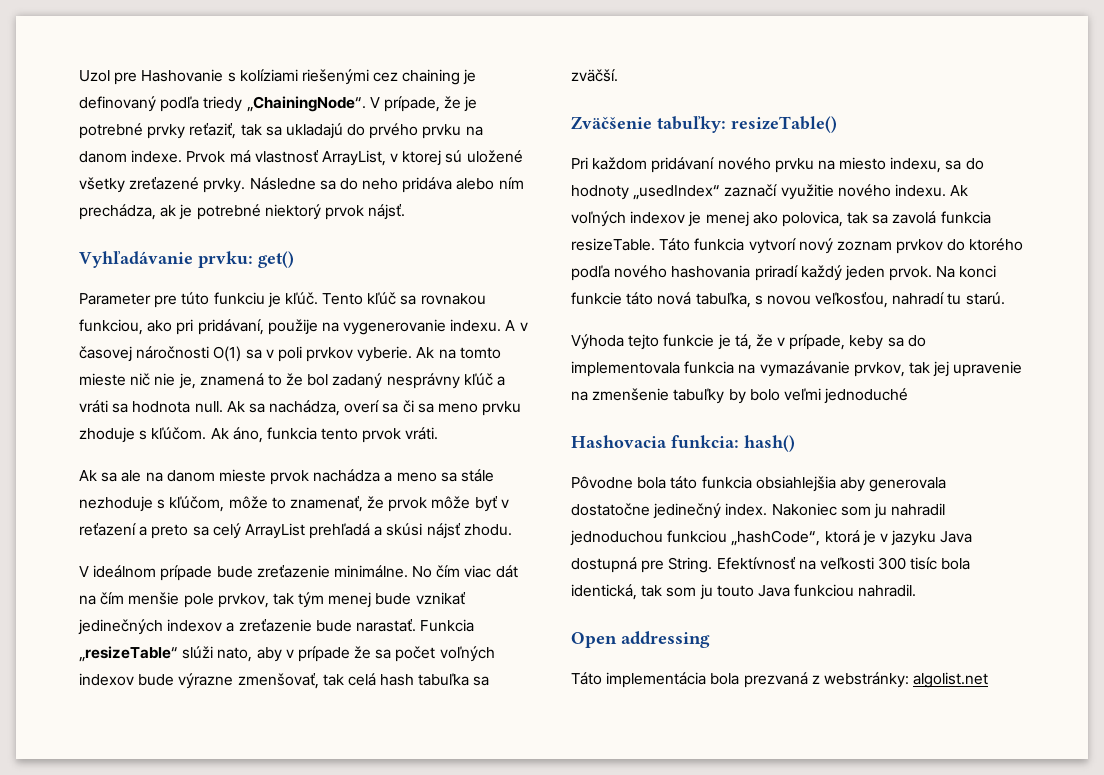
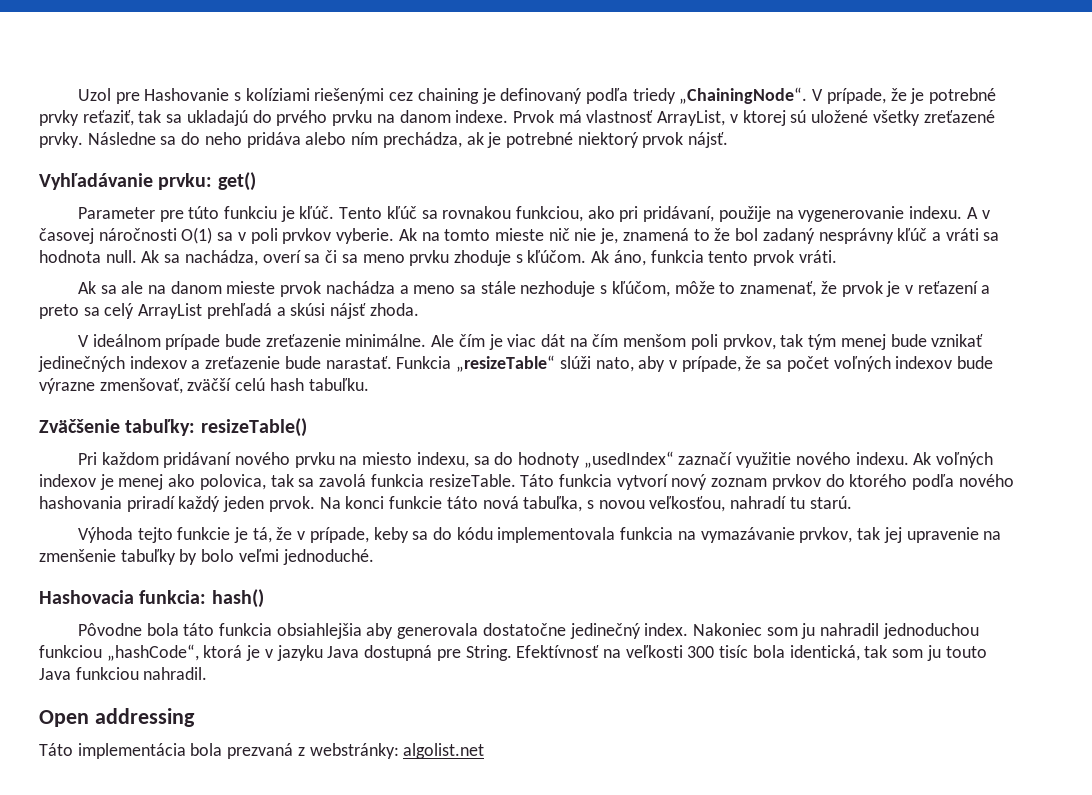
[431,496,498,512] môže byť -> [886,281,901,297] je
[463,524,512,536] zhodu. -> [369,303,419,316] zhoda.
[412,565,461,578] No čím -> [431,334,503,350] Ale čím je
[128,592,214,608] menšie pole -> [623,334,718,350] menšom poli
[297,646,350,662] prípade -> [681,356,741,372] prípade,
[322,673,490,686] [571,69,618,82] tak celá hash tabuľka sa zväčší. -> [187,378,369,391] zväčší celú hash tabuľku.
(926, 341) none -> [456,527,493,540] kódu
[824,388,909,404] jednoduché -> [282,549,374,565] jednoduché.

